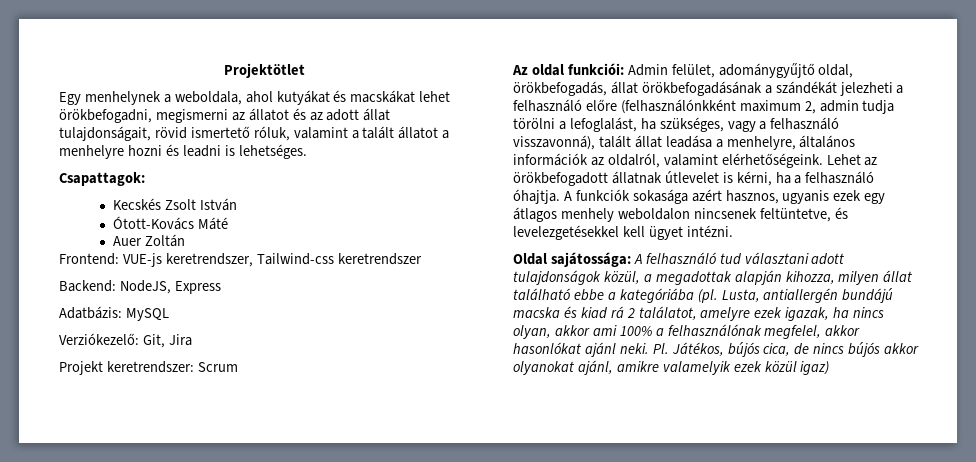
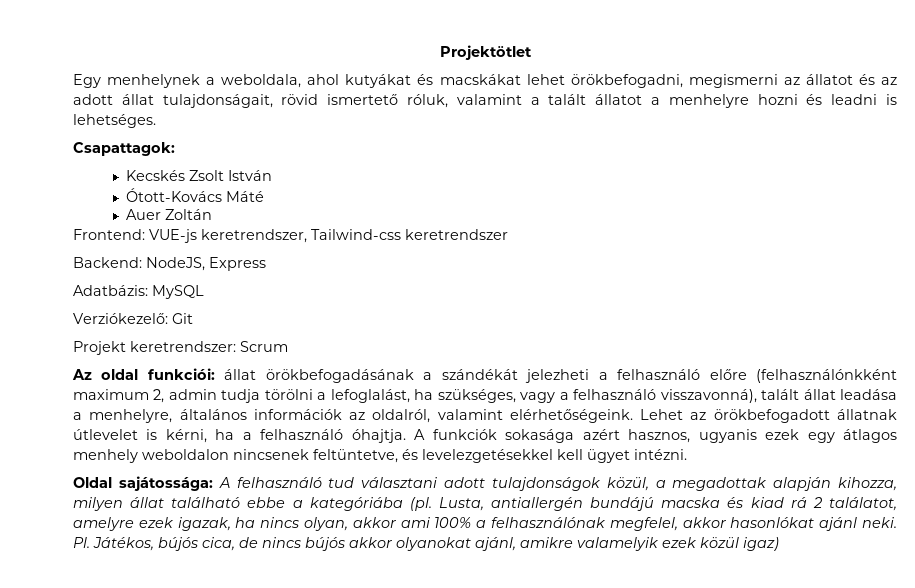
[142,334,192,348] Git, Jira -> [172,313,193,324] Git
[627,63,854,78] [513,81,607,96] Admin felület, adománygyűjtő oldal, örökbefogadás, -> (215, 374) none

